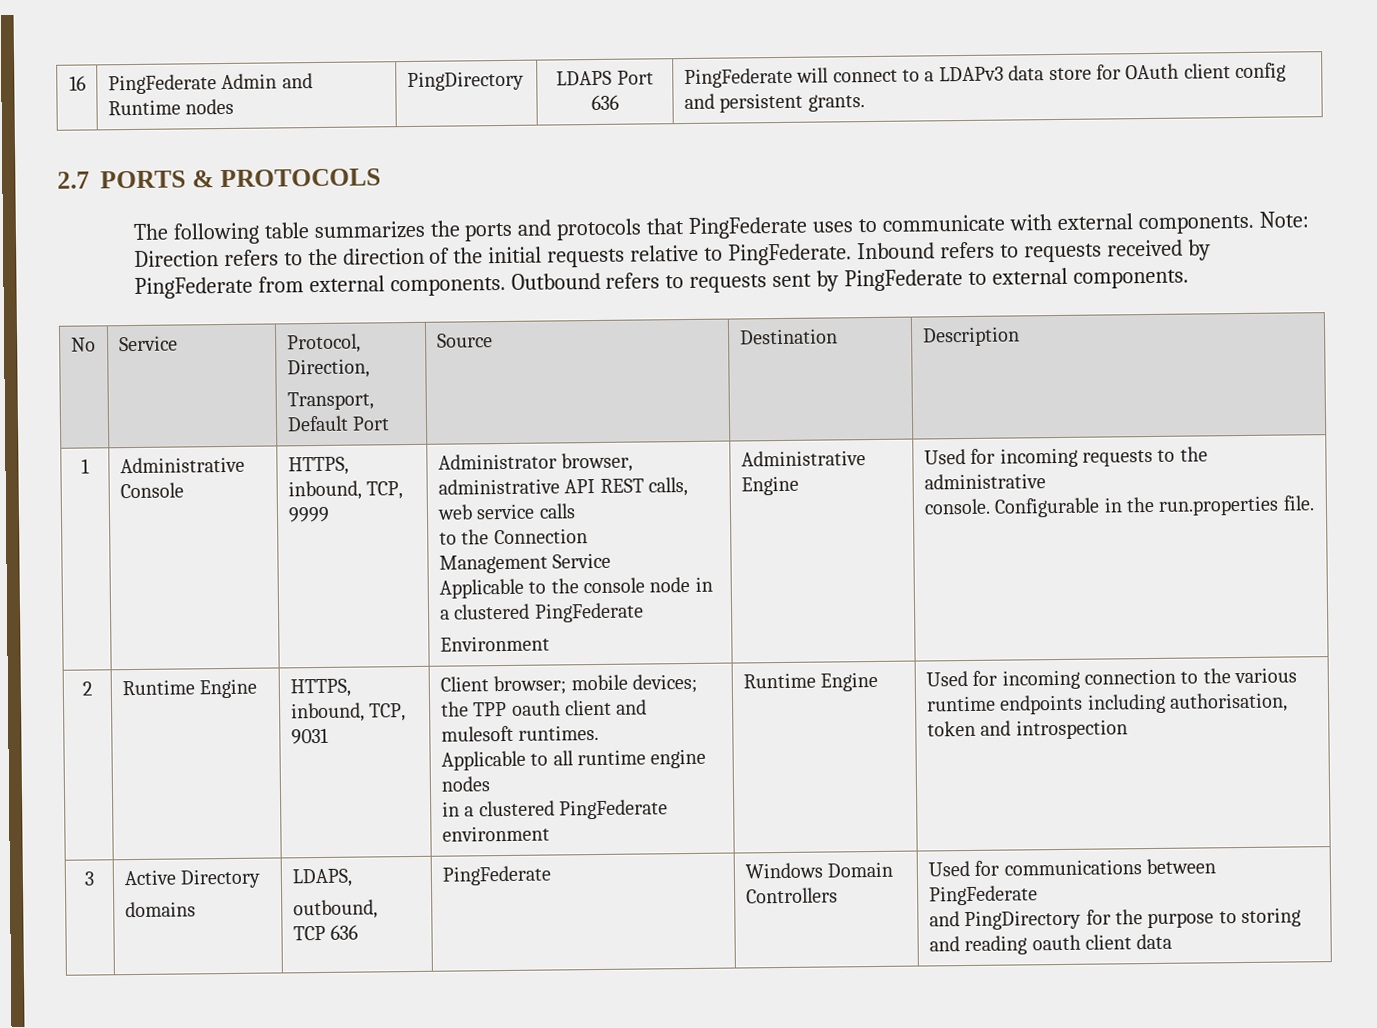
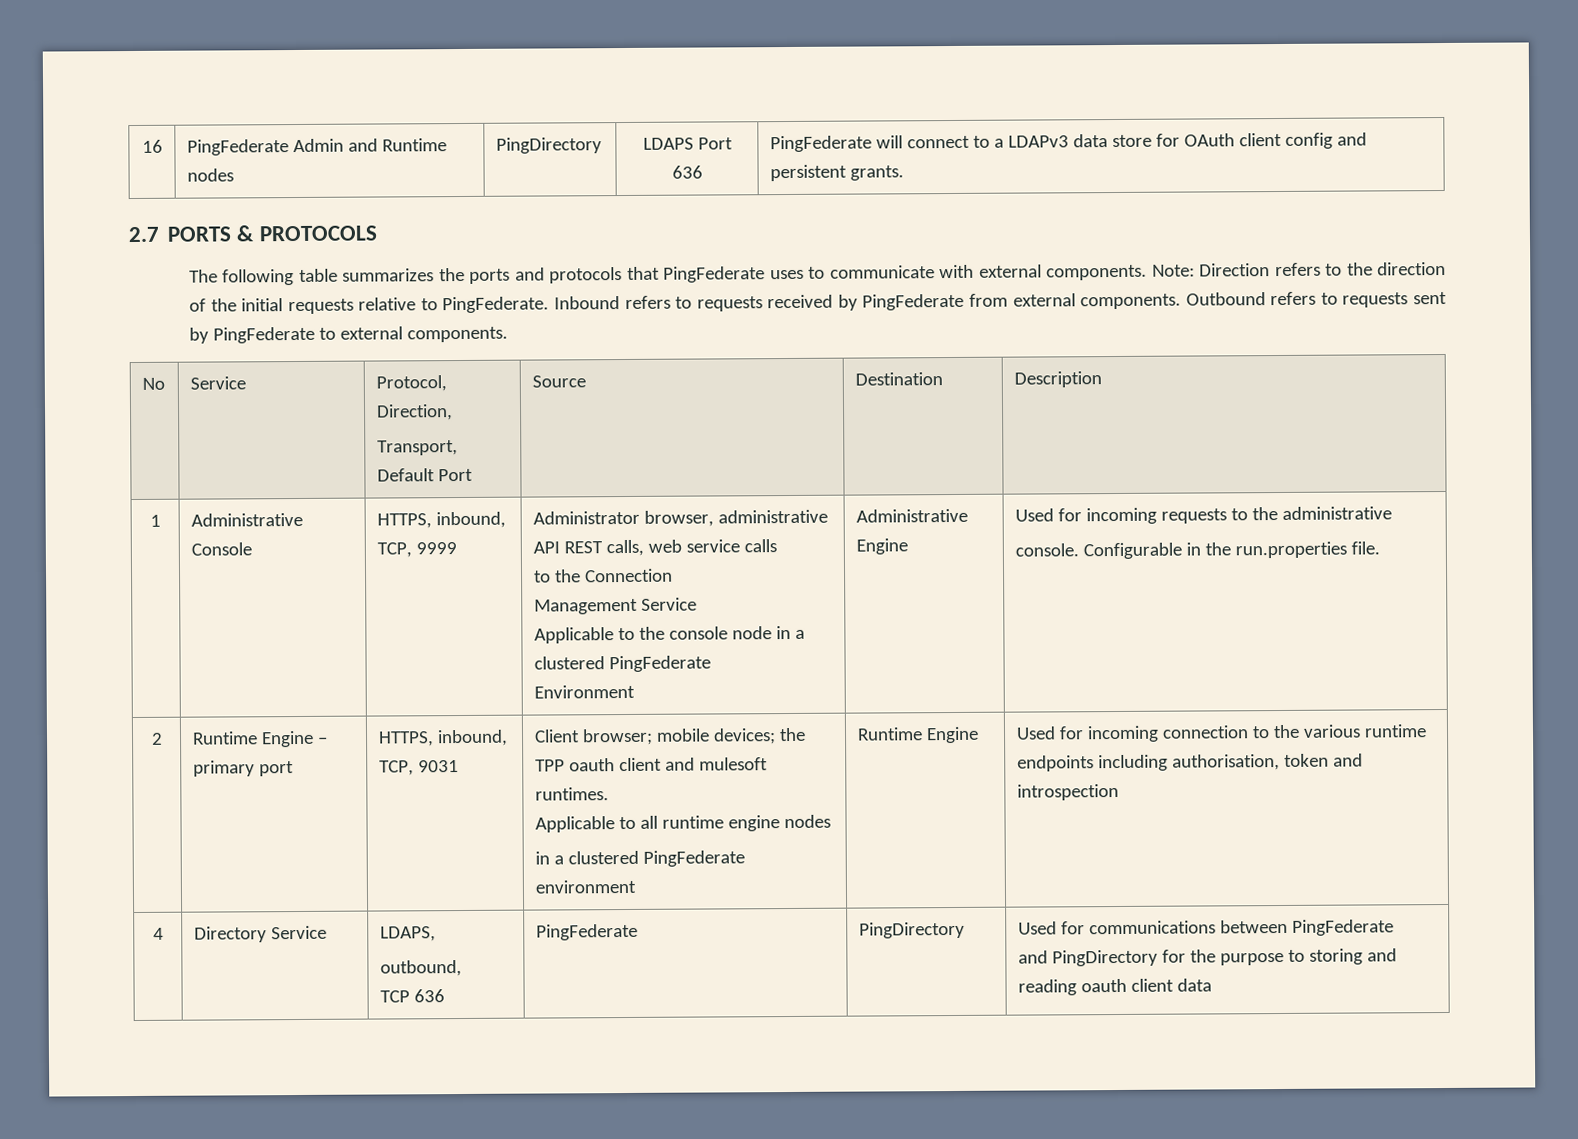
(258, 688) none -> [317,736,328,744] [192,760,294,777] – primary port
[84,871,94,886] [123,869,176,886] 3 | Active -> [152,927,164,940] 4 |
[124,901,196,918] // domains -> [270,925,327,940] Service
[744,861,894,879] [745,887,838,904] Windows Domain Controllers -> [858,921,965,939] PingDirectory

